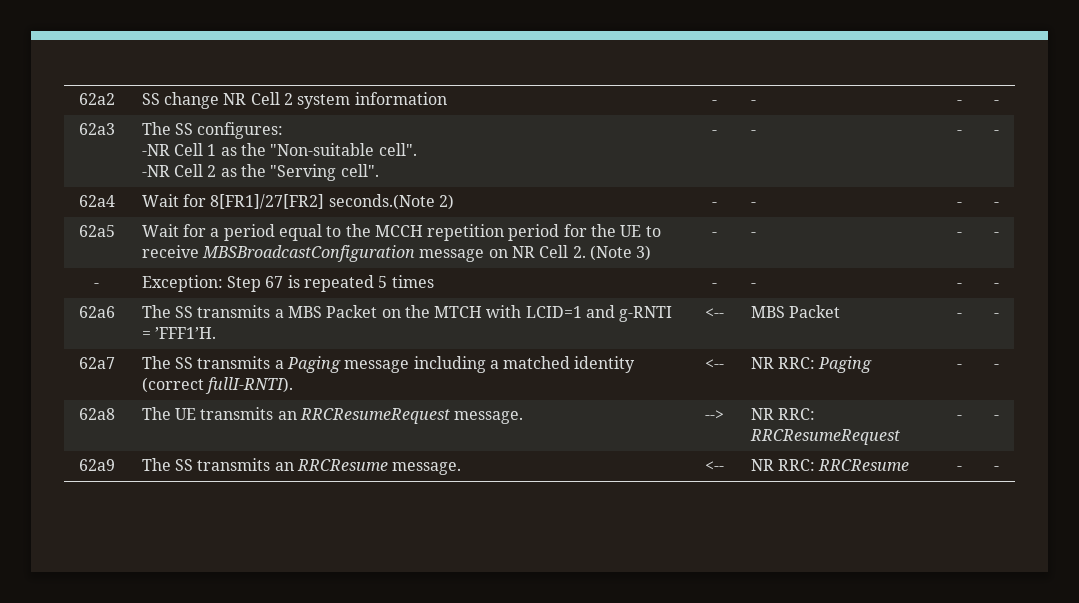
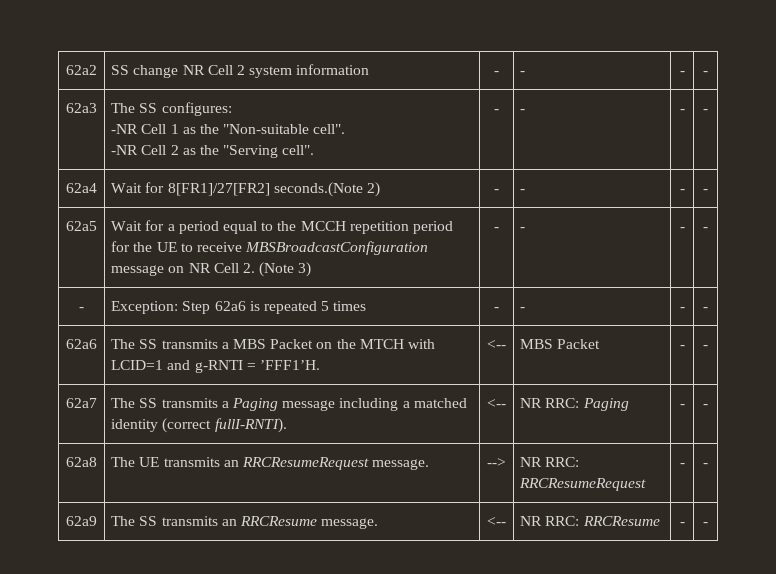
[265,276,284,288] 67 -> [214,301,246,311] 62a6

